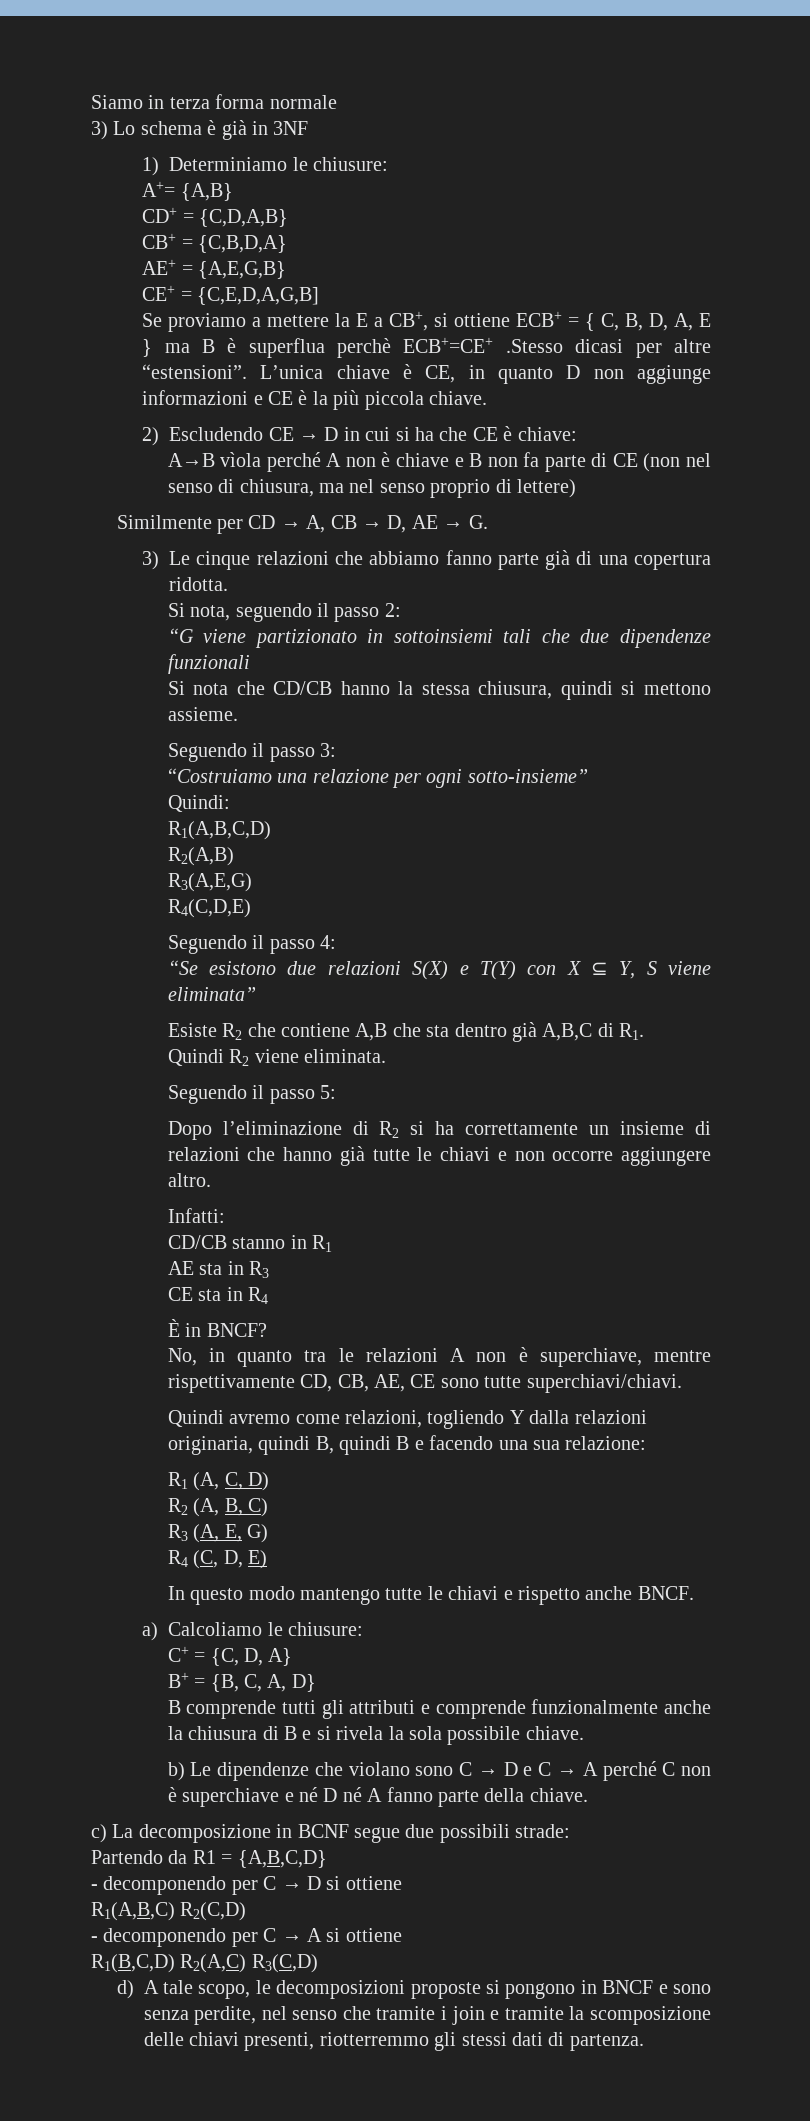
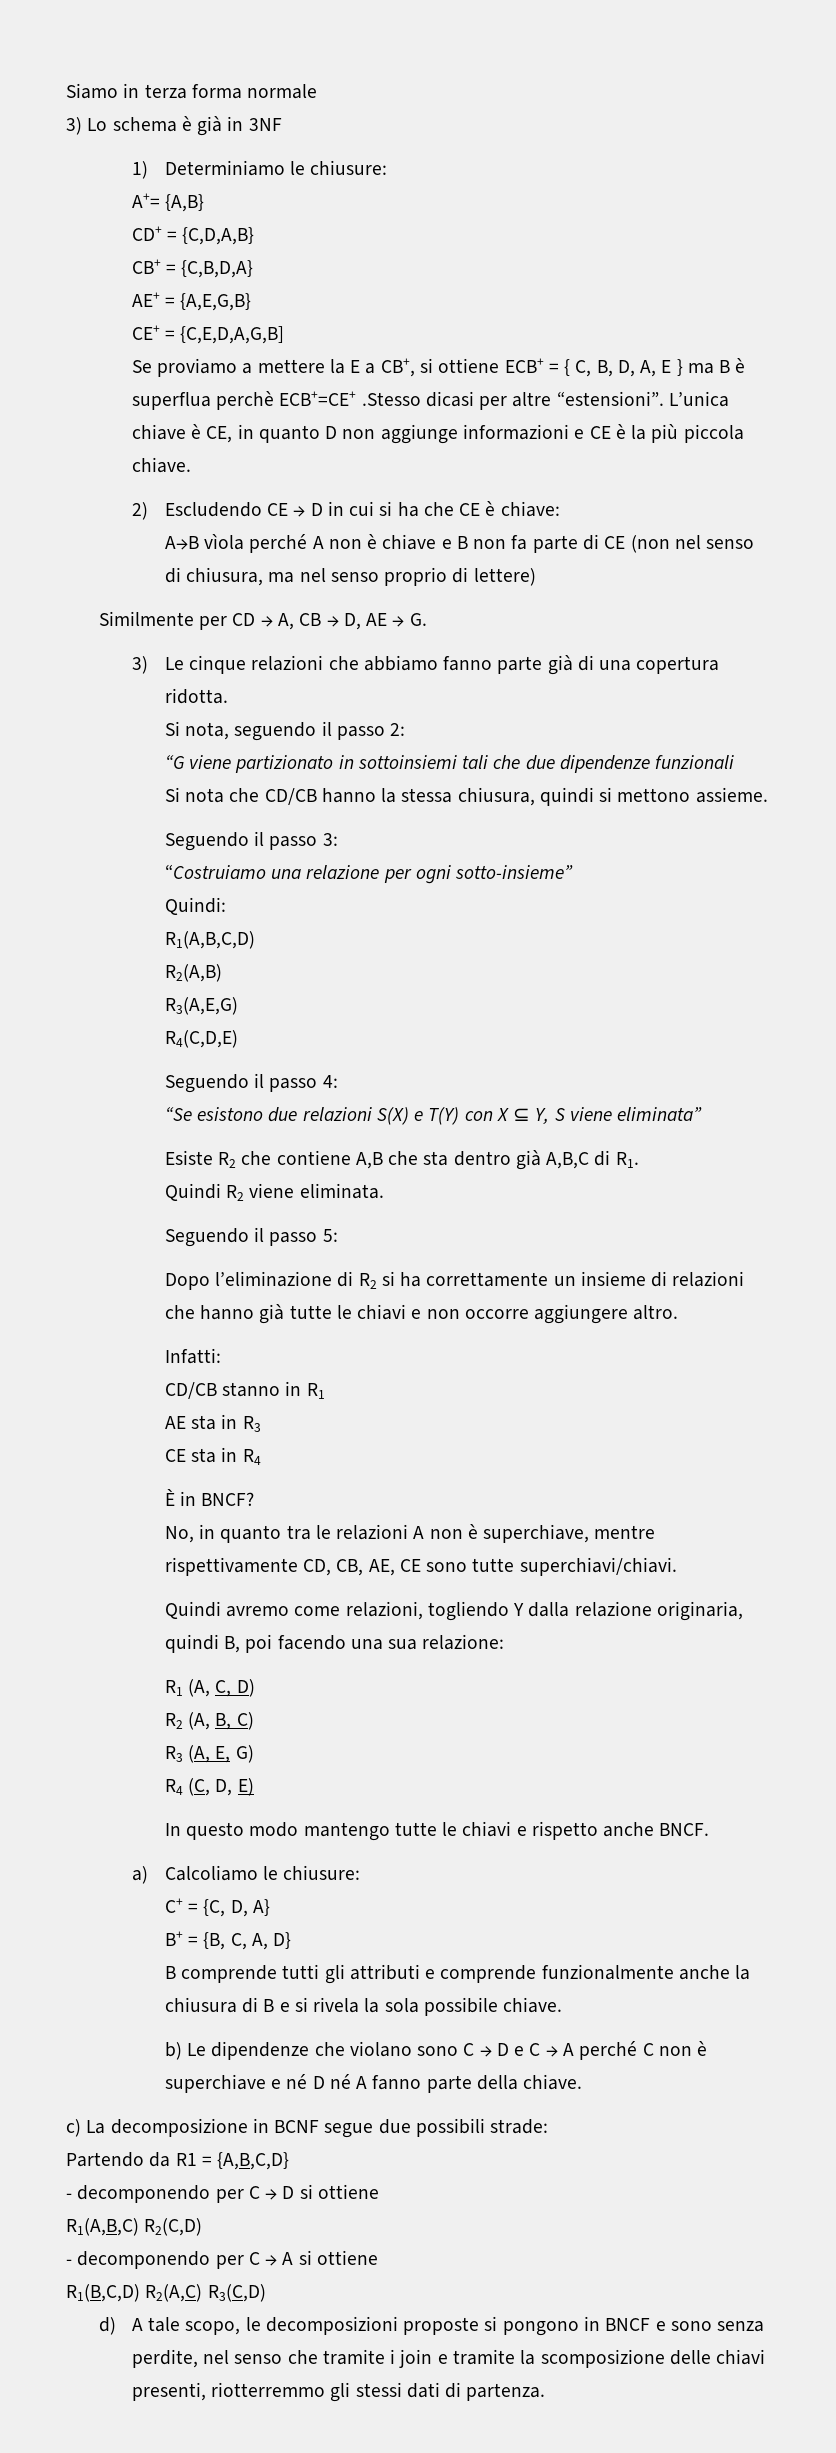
[574,1410,647,1424] relazioni -> [574,1601,652,1617] relazione
[338,1436,424,1455] quindi B e -> [245,1634,273,1653] poi

